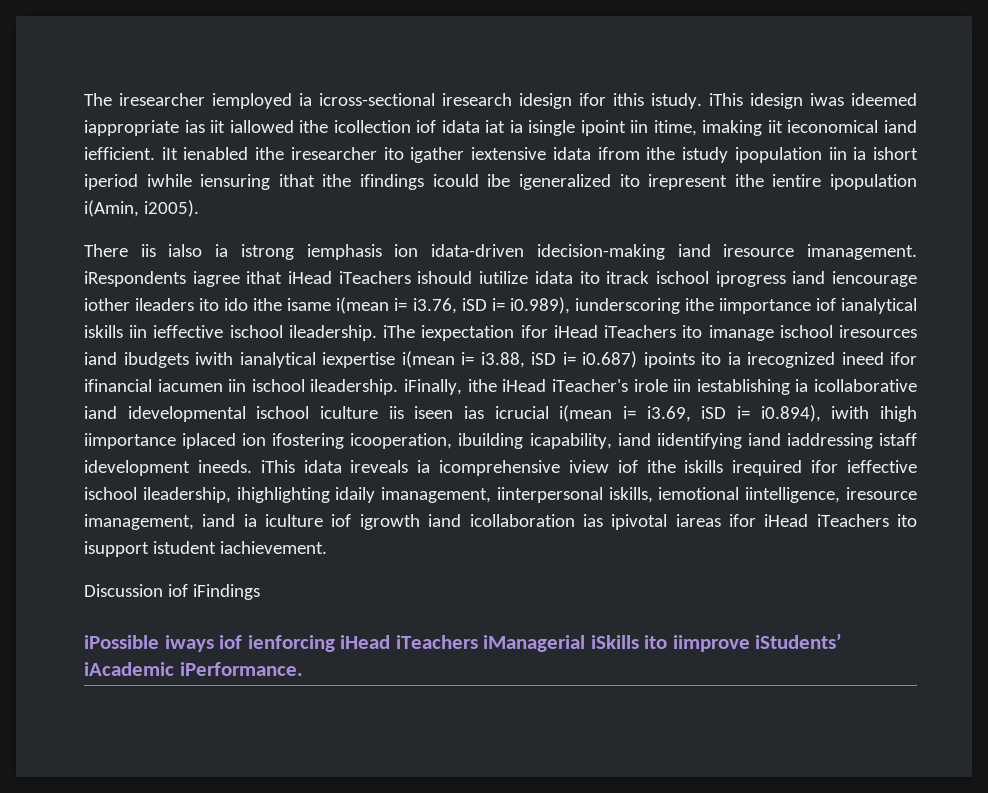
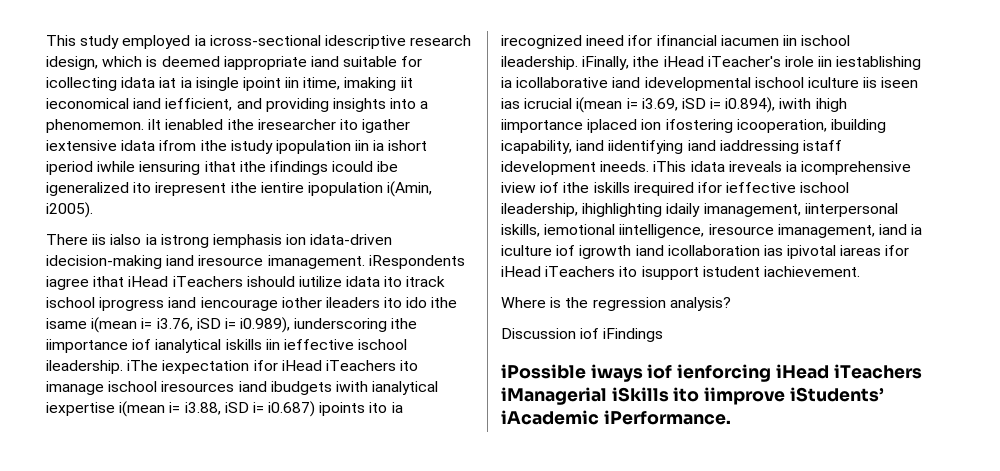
[84,93,917,109] [84,120,437,136] The iresearcher iemployed ia icross-sectional iresearch idesign ifor ithis istudy. iThis idesign iwas ideemed iappropriate ias iit iallowed ithe icollection iof -> [46,35,472,49] [46,56,423,70] [46,77,117,91] This study employed ia icross-sectional idescriptive research idesign, which is deemed iappropriate iand suitable for icollecting
[84,147,155,160] iefficient. -> [165,98,429,112] [46,119,144,133] iefficient, and providing insights into a phenomemon.
(327, 547) none -> [501,297,731,311] // Where is the regression analysis?

